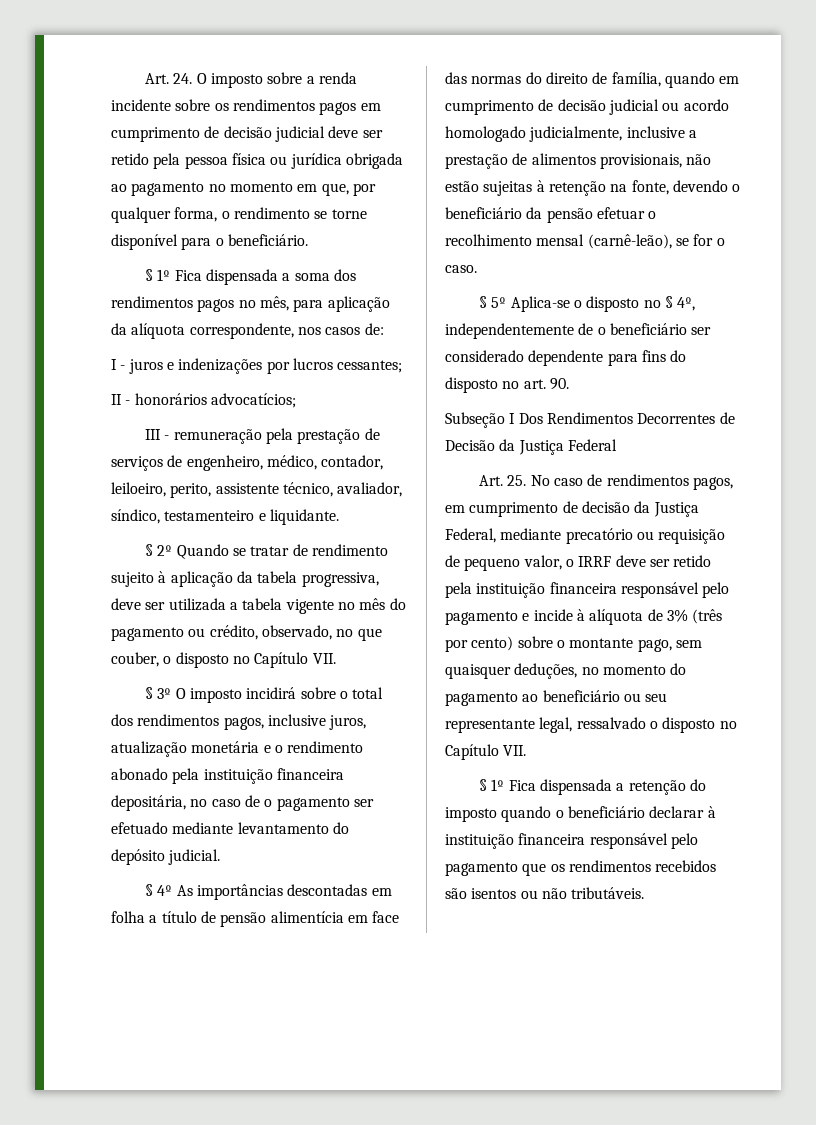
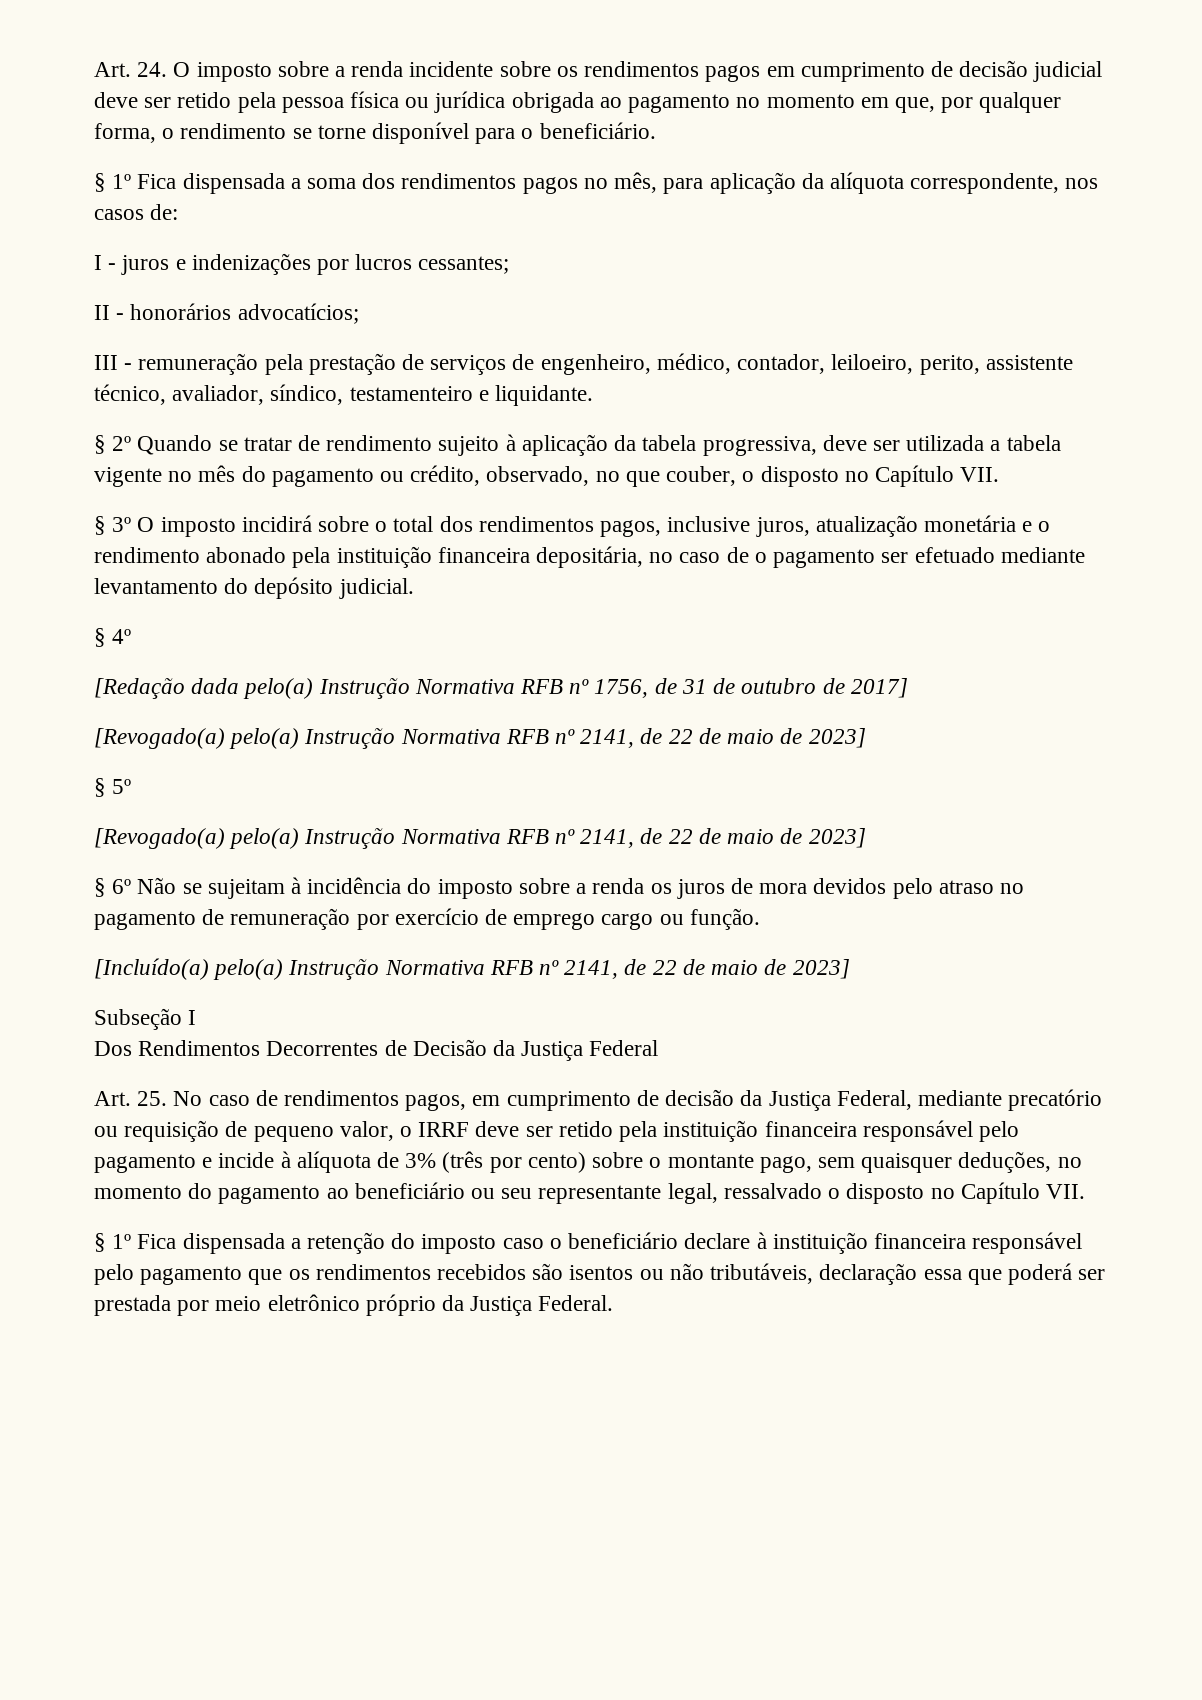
[176,884,392,900] [111,911,400,927] [445,72,740,88] [445,99,729,115] [445,126,697,142] [445,153,712,169] [445,180,741,196] [445,207,657,223] [445,234,725,249] [445,265,477,273] [478,296,696,312] [445,323,712,339] [445,350,687,366] [445,377,569,393] As importâncias descontadas em folha a título de pensão alimentícia em face das normas do direito de família, quando em cumprimento de decisão judicial ou acordo homologado judicialmente, inclusive a prestação de alimentos provisionais, não estão sujeitas à retenção na fonte, devendo o beneficiário da pensão efetuar o recolhimento mensal (carnê-leão), se for o caso. // § 5º Aplica-se o disposto no § 4º, independentemente de o beneficiário ser considerado dependente para fins do disposto no art. 90. -> [94,678,908,699] [94,728,866,749] [94,778,132,797] [94,828,866,849] [94,877,1024,899] [94,908,760,930] [94,958,850,980] // [Redação dada pelo(a) Instrução Normativa RFB nº 1756, de 31 de outubro de 2017] // [Revogado(a) pelo(a) Instrução Normativa RFB nº 2141, de 22 de maio de 2023] // § 5º // [Revogado(a) pelo(a) Instrução Normativa RFB nº 2141, de 22 de maio de 2023] // § 6º Não se sujeitam à incidência do imposto sobre a renda os juros de mora devidos pelo atraso no pagamento de remuneração por exercício de emprego cargo ou função. // [Incluído(a) pelo(a) Instrução Normativa RFB nº 2141, de 22 de maio de 2023]
(516, 418) none -> (197, 1017) //
[501,806,705,822] quando o beneficiário declarar -> [502,1232,751,1249] caso o beneficiário declare
[571,887,645,899] tributáveis. -> [710,1263,1106,1285] [94,1294,614,1316] tributáveis, declaração essa que poderá ser prestada por meio eletrônico próprio da Justiça Federal.

